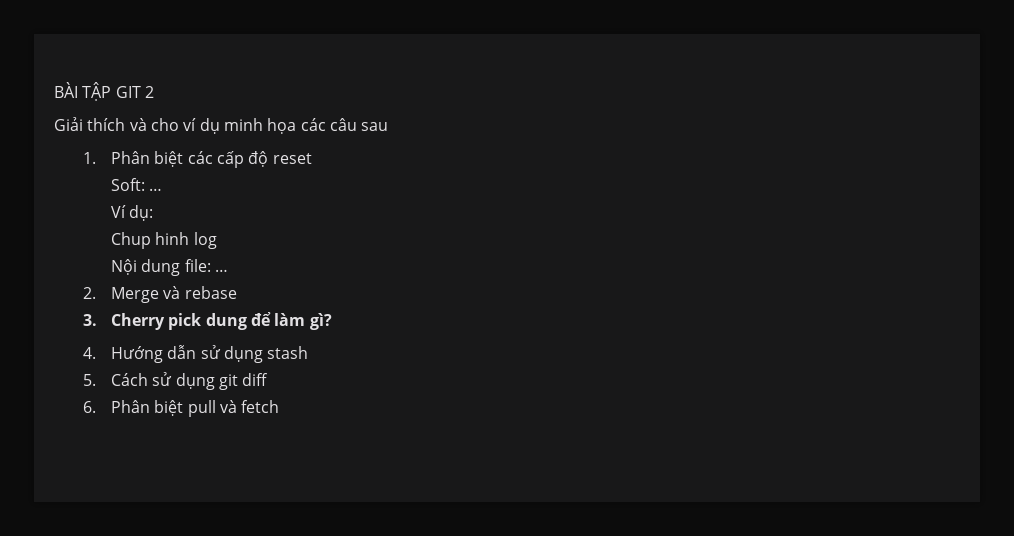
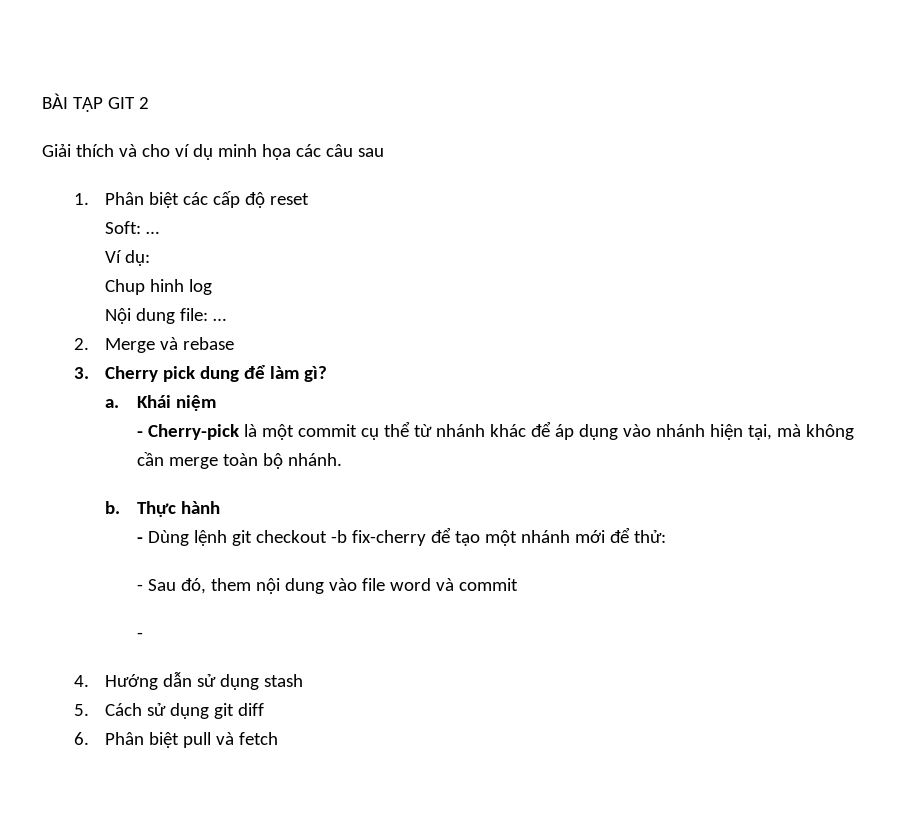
(332, 321) none -> [105,395,216,411] [136,421,854,440] [136,452,342,469] [105,501,220,517] [136,527,666,546] [136,578,518,594] [136,632,143,639] // a. Khái niệm // - Cherry-pick là một commit cụ thể từ nhánh khác để áp dụng vào nhánh hiện tại, mà không cần merge toàn bộ nhánh. // b. Thực hành // - Dùng lệnh git checkout -b fix-cherry để tạo một nhánh mới để thử: // - Sau đó, them nội dung vào file word và commit // -

